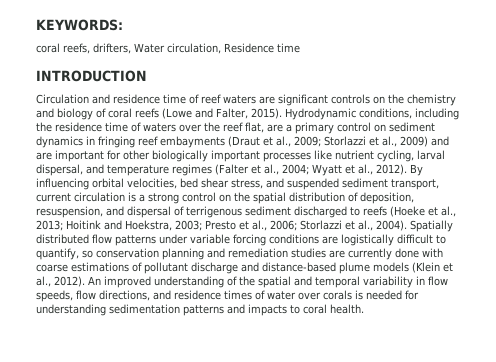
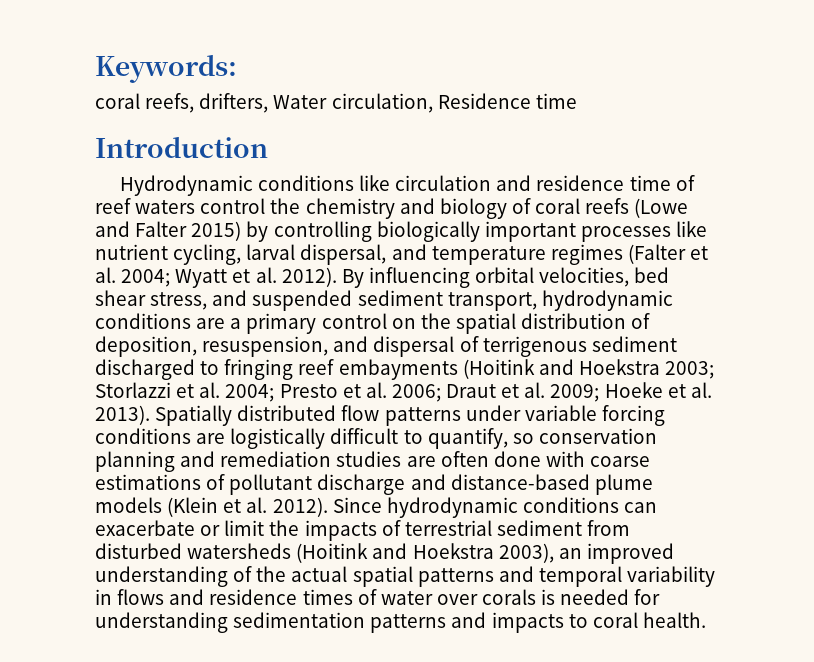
[36,19,123,31] KEYWORDS: -> [95,54,237,83] Keywords:
[36,70,147,82] [36,94,89,104] INTRODUCTION // Circulation -> [95,136,268,158] [119,175,492,196] Introduction // Hydrodynamic conditions like circulation
[259,94,385,106] are significant controls on -> [200,198,266,214] control
[216,108,459,120] [36,122,435,134] [36,136,449,148] [36,150,150,162] Falter, 2015). Hydrodynamic conditions, including the residence time of waters over the reef flat, are a primary control on sediment dynamics in fringing reef embayments (Draut et al., 2009; Storlazzi et al., 2009) and are important for other -> [135,221,372,242] Falter 2015) by controlling
[264,164,279,175] al., -> [95,267,116,283] al.
[358,164,373,175] al., -> [255,267,277,283] al.
[36,192,179,204] current circulation is a strong -> [541,290,673,311] [95,313,317,334] hydrodynamic conditions are a primary
[363,206,456,217] [36,220,407,231] reefs (Hoeke et al., 2013; Hoitink and Hoekstra, 2003; Presto et al., 2006; Storlazzi et al., 2004). -> [224,359,715,380] [95,382,712,402] [95,405,150,425] fringing reef embayments (Hoitink and Hoekstra 2003; Storlazzi et al. 2004; Presto et al. 2006; Draut et al. 2009; Hoeke et al. 2013).
[348,248,392,260] currently -> [440,451,489,467] often
[36,276,101,287] al., 2012). An -> [246,497,658,518] [95,520,631,541] [95,543,582,563] al. 2012). Since hydrodynamic conditions can exacerbate or limit the impacts of terrestrial sediment from disturbed watersheds (Hoitink and Hoekstra 2003), an
[258,276,291,288] spatial -> [291,566,494,587] actual spatial patterns
[428,276,448,286] [36,290,150,302] flow speeds, flow directions, -> [117,589,165,605] flows

